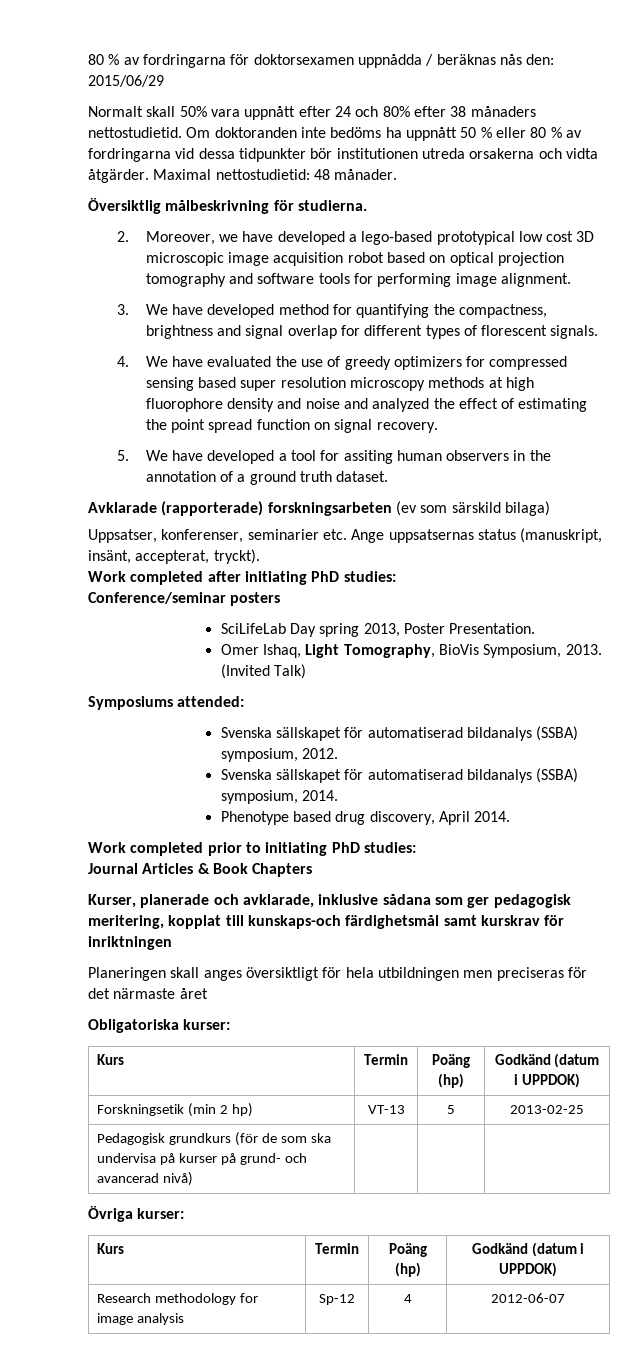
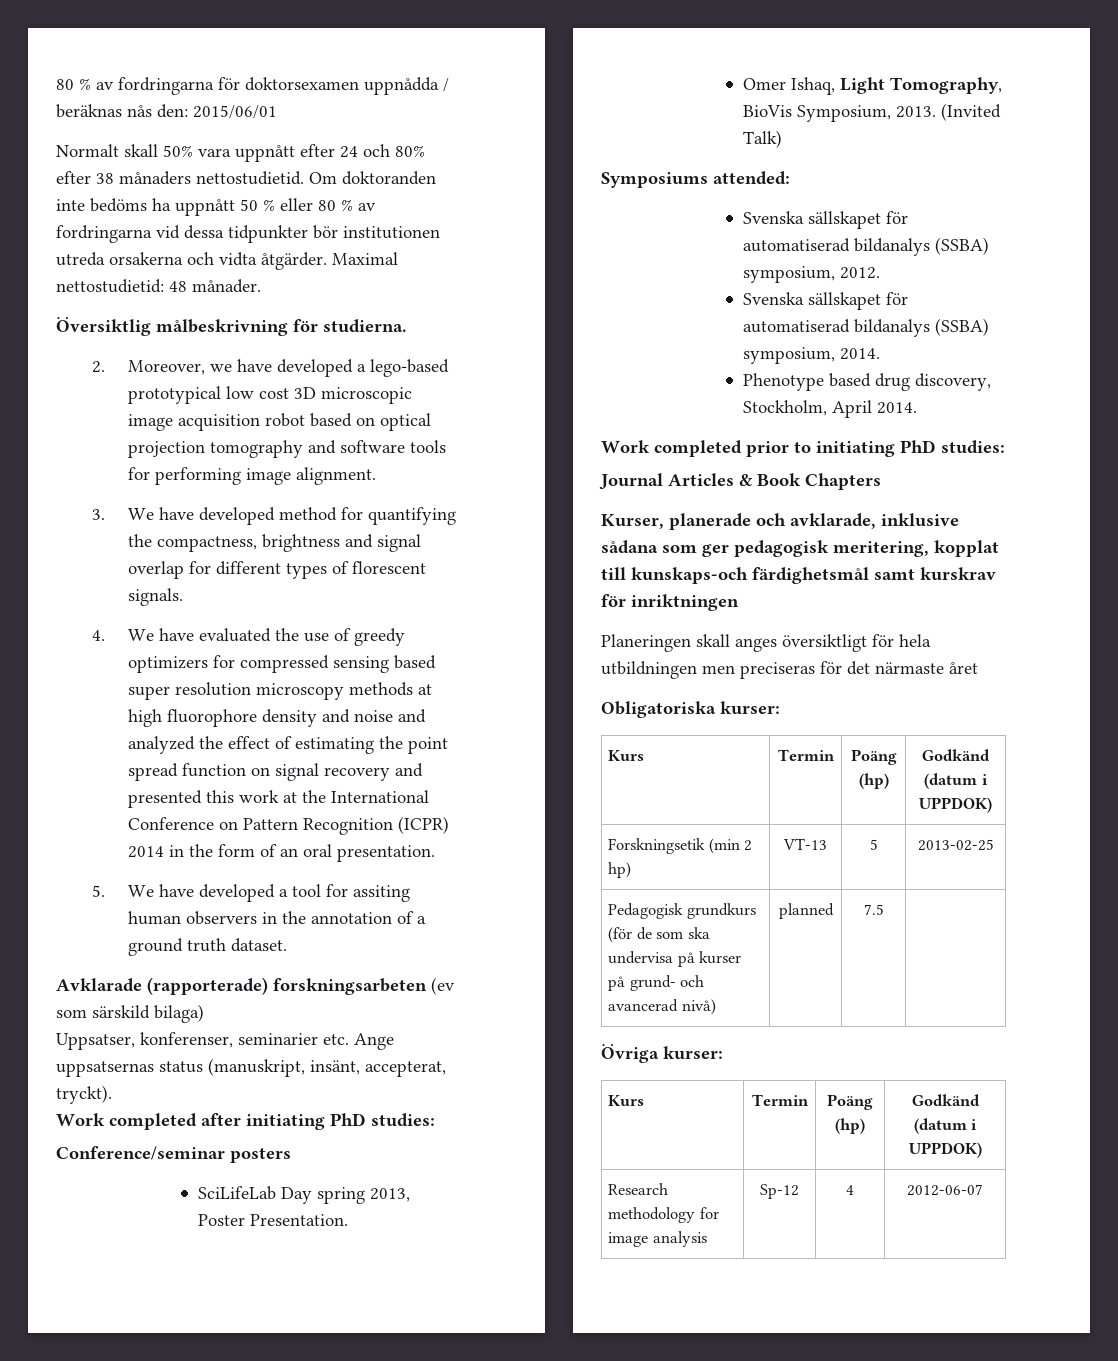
[88,75,164,87] 2015/06/29 -> [193,105,277,119] 2015/06/01
[376,422,438,433] recovery. -> [324,763,424,781] [128,790,430,808] [128,816,450,835] [128,844,436,862] recovery and presented this work at the International Conference on Pattern Recognition (ICPR) 2014 in the form of an oral presentation.
(435, 818) none -> [742,400,827,416] Stockholm,
(194, 1179) | -> [778,903,834,919] [863,904,884,915] planned | 7.5

